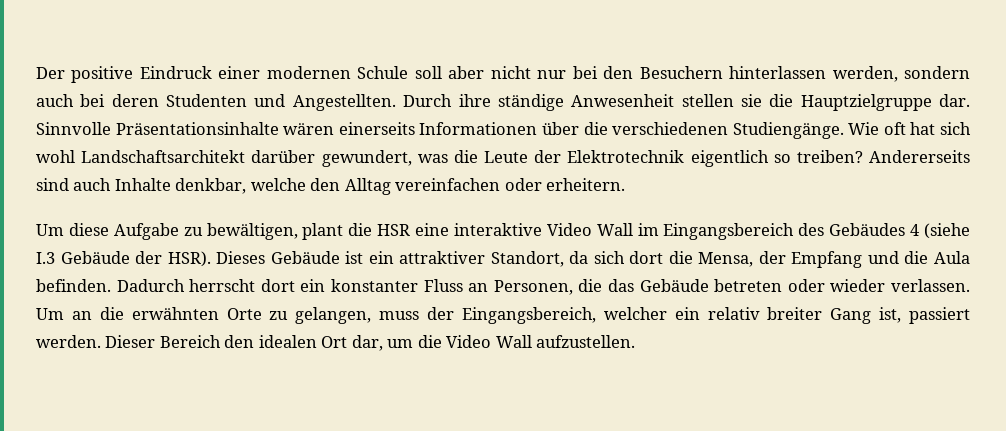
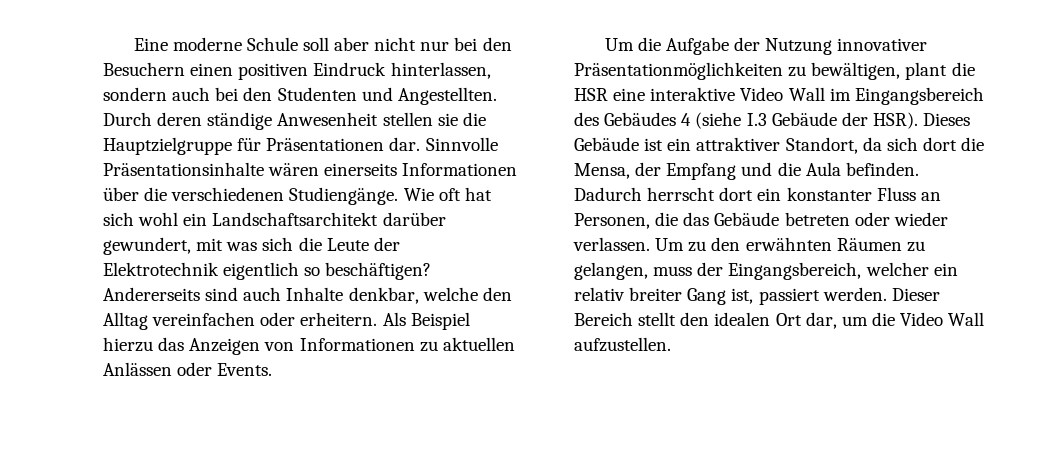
[36,66,351,83] Der positive Eindruck einer modernen -> [133,37,242,51] Eine moderne
[729,66,898,82] hinterlassen werden, -> [190,62,491,80] einen positiven Eindruck hinterlassen,
[111,94,159,107] deren -> [243,87,273,101] den
[458,94,491,107] ihre -> [157,112,203,126] deren
(932, 102) none -> [237,138,385,151] für Präsentationen
(75, 156) none -> [183,213,208,226] ein
[417,154,448,163] was -> [196,237,294,251] mit was sich
[796,150,863,163] treiben? -> [325,262,432,280] beschäftigen?
[36,223,179,240] // Um diese Aufgabe -> [382,312,470,330] [103,337,515,355] [103,362,273,376] [604,37,928,55] [574,62,783,80] Als Beispiel hierzu das Anzeigen von Informationen zu aktuellen Anlässen oder Events. // Um die Aufgabe der Nutzung innovativer Präsentationmöglichkeiten
[71,307,262,320] an die erwähnten Orte -> [688,237,902,252] zu den erwähnten Räumen
(221, 341) none -> [638,312,677,326] stellt

